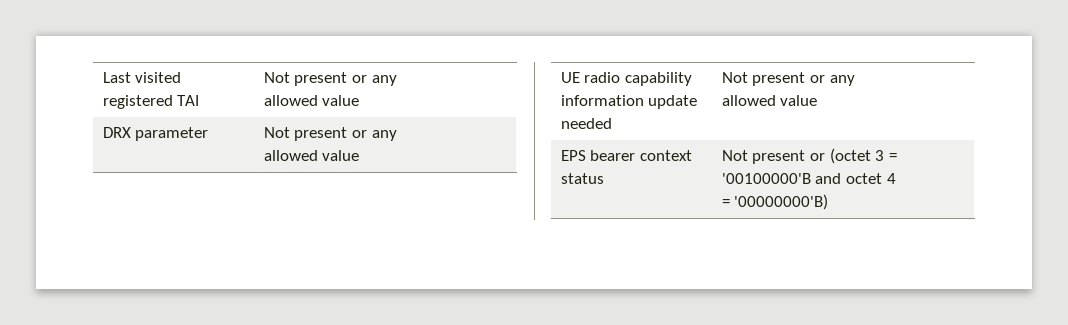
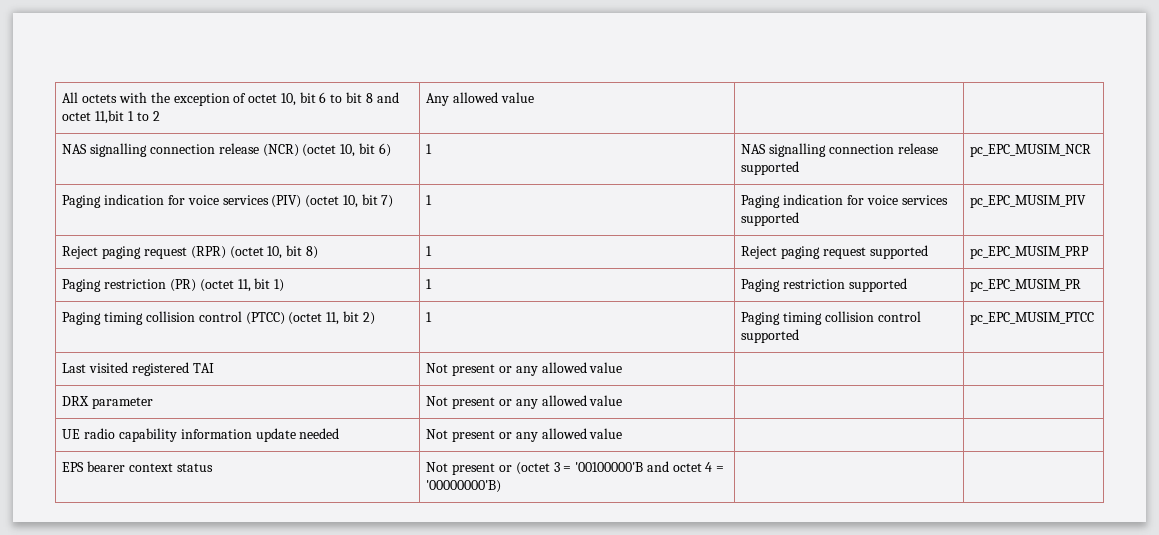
(102, 77) none -> [62,92,399,106] [62,110,160,124] [426,92,534,106] [62,143,391,157] [426,144,433,154] [741,143,938,157] [741,161,800,175] [970,144,1092,157] [62,194,394,208] [426,195,433,205] [741,194,948,208] [741,212,800,226] [970,195,1087,208] [62,245,318,259] [426,246,433,256] [741,245,928,259] [970,246,1090,259] [62,278,285,292] [426,279,433,289] [741,278,907,292] [970,279,1082,292] [62,311,375,325] [426,312,433,322] [741,311,921,325] [741,329,800,343] [970,312,1095,325] All octets with the exception of octet 10, bit 6 to bit 8 and octet 11,bit 1 to 2 | Any allowed value | | // NAS signalling connection release (NCR) (octet 10, bit 6) | 1 | NAS signalling connection release supported | pc_EPC_MUSIM_NCR // Paging indication for voice services (PIV) (octet 10, bit 7) | 1 | Paging indication for voice services supported | pc_EPC_MUSIM_PIV // Reject paging request (RPR) (octet 10, bit 8) | 1 | Reject paging request supported | pc_EPC_MUSIM_PRP // Paging restriction (PR) (octet 11, bit 1) | 1 | Paging restriction supported | pc_EPC_MUSIM_PR // Paging timing collision control (PTCC) (octet 11, bit 2) | 1 | Paging timing collision control supported | pc_EPC_MUSIM_PTCC //

